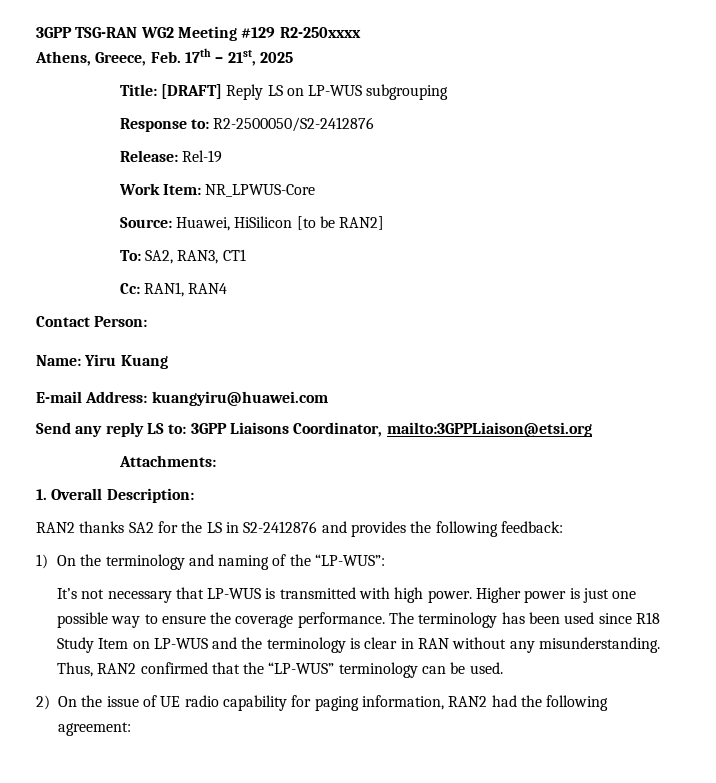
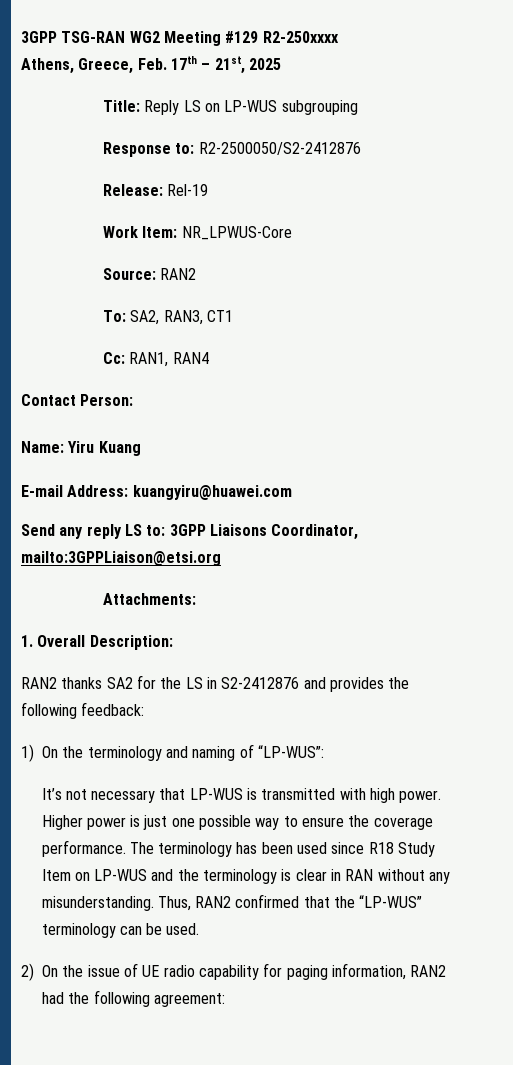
[160,84,222,99] [DRAFT] -> (141, 106) none
[175,216,385,231] Huawei, HiSilicon [to be RAN2] -> [160,268,197,280] RAN2
[289,554,311,566] the -> (254, 751) none

